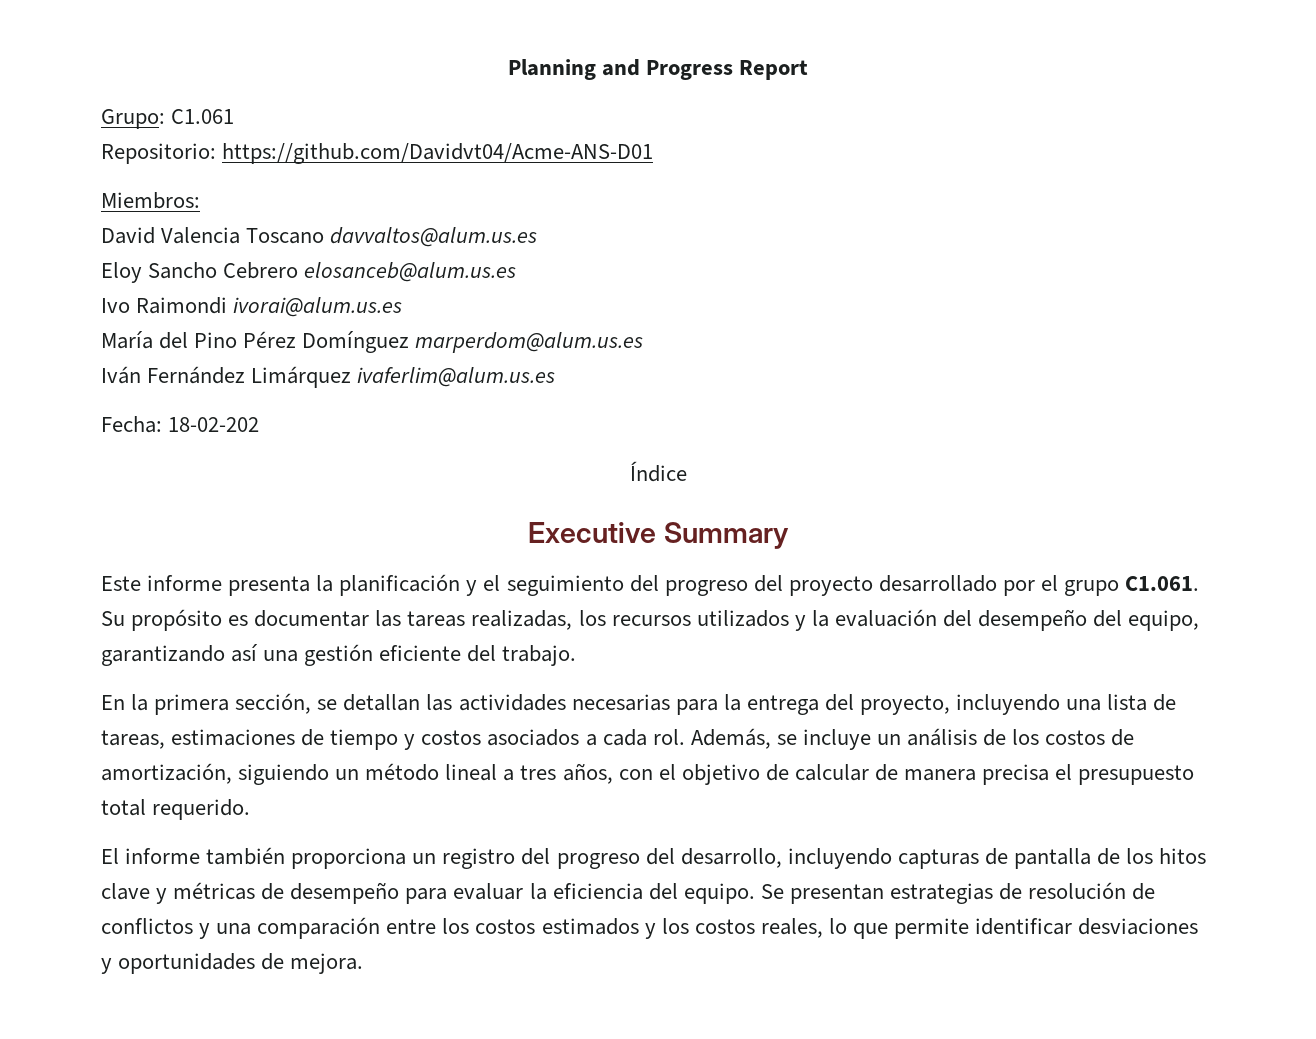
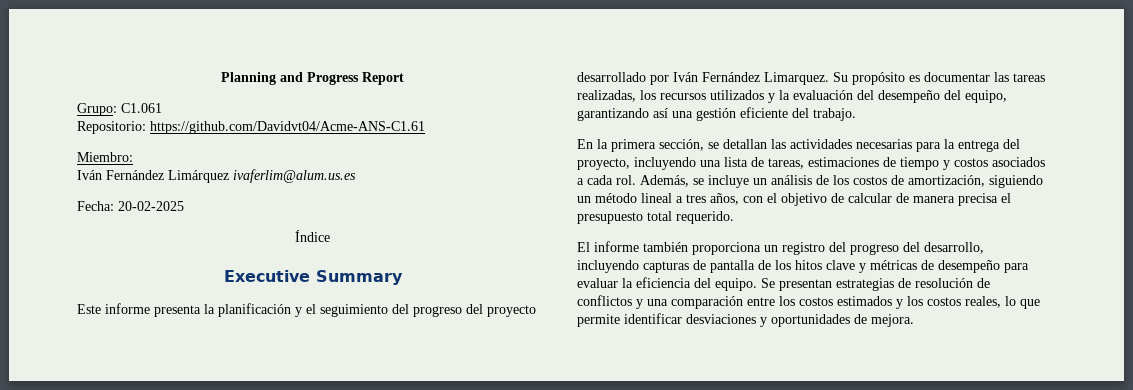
[222,143,654,164] [101,192,200,209] [101,227,538,247] [101,262,517,283] [101,297,403,317] [101,331,644,353] https://github.com/Davidvt04/Acme-ANS-D01 // Miembros: // David Valencia Toscano davvaltos@alum.us.es // Eloy Sancho Cebrero elosanceb@alum.us.es // Ivo Raimondi ivorai@alum.us.es // María del Pino Pérez Domínguez marperdom@alum.us.es -> [150,121,425,134] [77,152,133,162] https://github.com/Davidvt04/Acme-ANS-C1.61 // Miembro:
[168,417,260,432] 18-02-202 -> [118,201,184,211] 20-02-2025
[1041,575,1200,596] el grupo C1.061. -> [673,72,829,85] Iván Fernández Limarquez.

